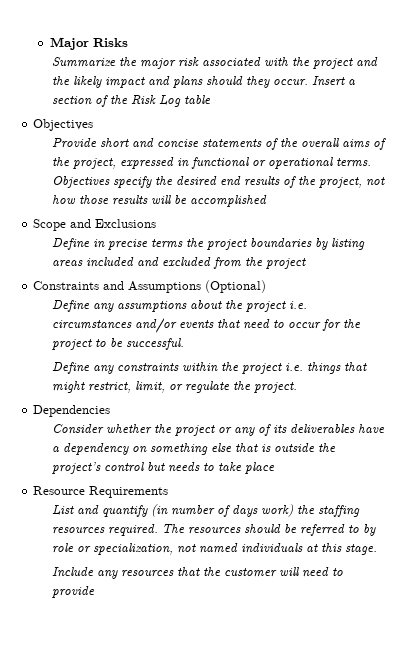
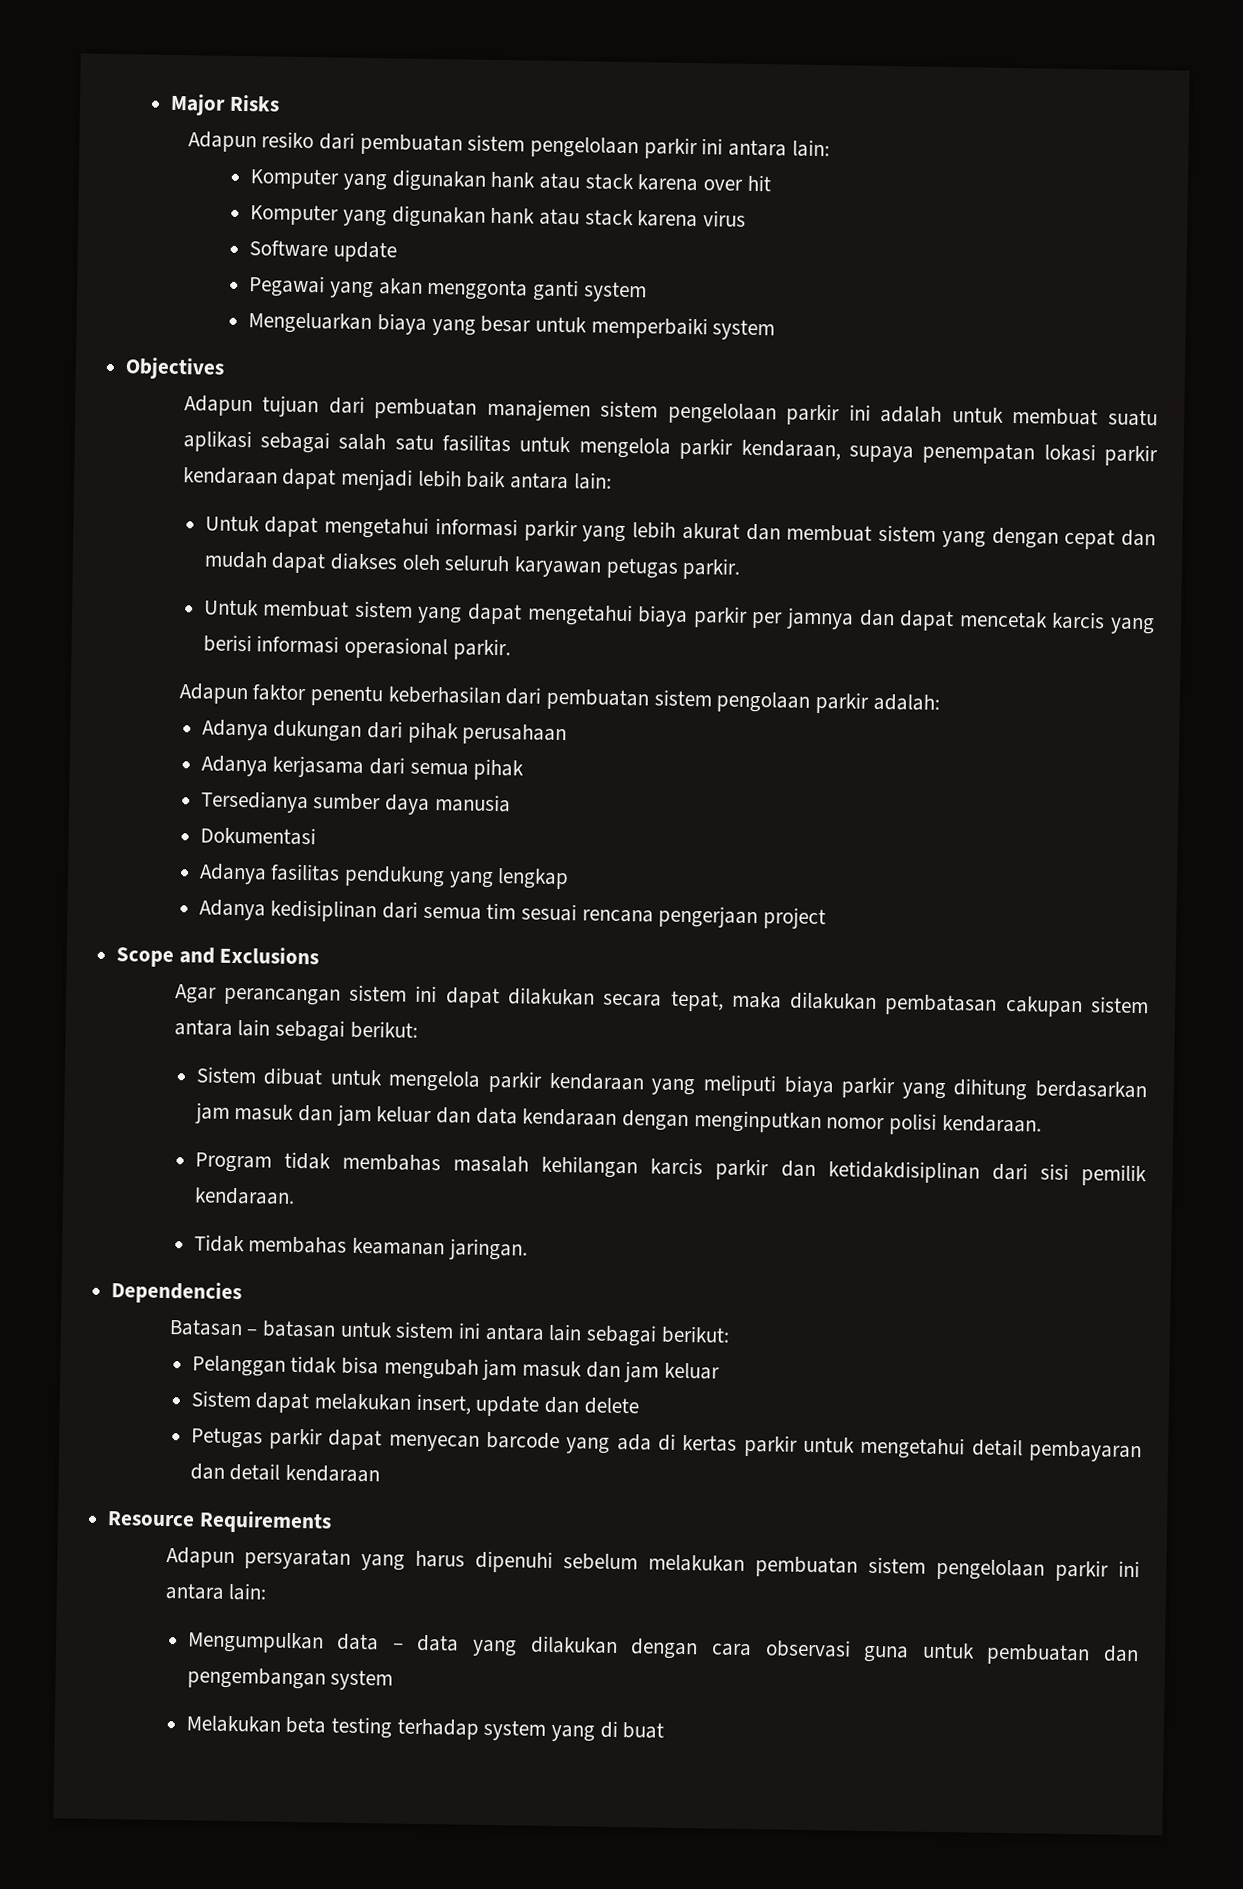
[52,57,379,69] [52,76,356,88] [52,95,212,107] [33,119,94,131] [52,138,387,150] [52,157,372,169] [52,176,386,188] [52,195,268,207] [33,219,157,231] [52,238,366,250] [52,257,307,269] [33,280,267,293] [52,300,308,312] [52,318,362,333] [52,338,185,350] [52,362,368,374] [52,381,298,393] [33,405,111,417] [52,424,386,436] [52,443,337,455] [52,462,276,474] [33,486,169,498] [52,504,361,517] [52,524,377,536] [52,543,378,555] [52,567,344,579] [52,586,96,598] Summarize the major risk associated with the project and the likely impact and plans should they occur. Insert a section of the Risk Log table // Objectives // Provide short and concise statements of the overall aims of the project, expressed in functional or operational terms. Objectives specify the desired end results of the project, not how those results will be accomplished // Scope and Exclusions // Define in precise terms the project boundaries by listing areas included and excluded from the project // Constraints and Assumptions (Optional) // Define any assumptions about the project i.e. circumstances and/or events that need to occur for the project to be successful. // Define any constraints within the project i.e. things that might restrict, limit, or regulate the project. // Dependencies // Consider whether the project or any of its deliverables have a dependency on something else that is outside the project’s control but needs to take place // Resource Requirements // List and quantify (in number of days work) the staffing resources required. The resources should be referred to by role or specialization, not named individuals at this stage. // Include any resources that the customer will need to provide -> [187,131,830,160] [250,168,771,192] [250,204,747,228] [249,240,398,263] [249,275,647,303] [248,312,776,341] [125,357,226,380] [183,395,1158,427] [182,430,1159,467] [182,467,612,491] [204,515,1156,550] [203,551,742,580] [203,599,1156,635] [202,634,511,661] [178,683,940,714] [201,719,568,746] [200,755,525,781] [200,790,511,815] [199,826,316,846] [198,863,570,890] [198,899,826,930] [116,946,320,968] [174,984,1149,1018] [173,1019,418,1042] [195,1066,1148,1101] [194,1102,1042,1135] [194,1151,1147,1187] [193,1187,295,1205] [193,1234,528,1261] [111,1281,243,1305] [168,1319,730,1347] [191,1355,720,1383] [190,1390,639,1417] [190,1427,1142,1463] [189,1462,380,1483] [107,1510,332,1534] [165,1546,1141,1582] [164,1582,268,1601] [186,1631,1140,1666] [186,1667,394,1691] [185,1715,665,1742] Adapun resiko dari pembuatan sistem pengelolaan parkir ini antara lain: // Komputer yang digunakan hank atau stack karena over hit // Komputer yang digunakan hank atau stack karena virus // Software update // Pegawai yang akan menggonta ganti system // Mengeluarkan biaya yang besar untuk memperbaiki system // Objectives // Adapun tujuan dari pembuatan manajemen sistem pengelolaan parkir ini adalah untuk membuat suatu aplikasi sebagai salah satu fasilitas untuk mengelola parkir kendaraan, supaya penempatan lokasi parkir kendaraan dapat menjadi lebih baik antara lain: // Untuk dapat mengetahui informasi parkir yang lebih akurat dan membuat sistem yang dengan cepat dan mudah dapat diakses oleh seluruh karyawan petugas parkir. // Untuk membuat sistem yang dapat mengetahui biaya parkir per jamnya dan dapat mencetak karcis yang berisi informasi operasional parkir. // Adapun faktor penentu keberhasilan dari pembuatan sistem pengolaan parkir adalah: // Adanya dukungan dari pihak perusahaan // Adanya kerjasama dari semua pihak // Tersedianya sumber daya manusia // Dokumentasi // Adanya fasilitas pendukung yang lengkap // Adanya kedisiplinan dari semua tim sesuai rencana pengerjaan project // Scope and Exclusions // Agar perancangan sistem ini dapat dilakukan secara tepat, maka dilakukan pembatasan cakupan sistem antara lain sebagai berikut: // Sistem dibuat untuk mengelola parkir kendaraan yang meliputi biaya parkir yang dihitung berdasarkan jam masuk dan jam keluar dan data kendaraan dengan menginputkan nomor polisi kendaraan. // Program tidak membahas masalah kehilangan karcis parkir dan ketidakdisiplinan dari sisi pemilik kendaraan. // Tidak membahas keamanan jaringan. // Dependencies // Batasan – batasan untuk sistem ini antara lain sebagai berikut: // Pelanggan tidak bisa mengubah jam masuk dan jam keluar // Sistem dapat melakukan insert, update dan delete // Petugas parkir dapat menyecan barcode yang ada di kertas parkir untuk mengetahui detail pembayaran dan detail kendaraan // Resource Requirements // Adapun persyaratan yang harus dipenuhi sebelum melakukan pembuatan sistem pengelolaan parkir ini antara lain: // Mengumpulkan data – data yang dilakukan dengan cara observasi guna untuk pembuatan dan pengembangan system // Melakukan beta testing terhadap system yang di buat

